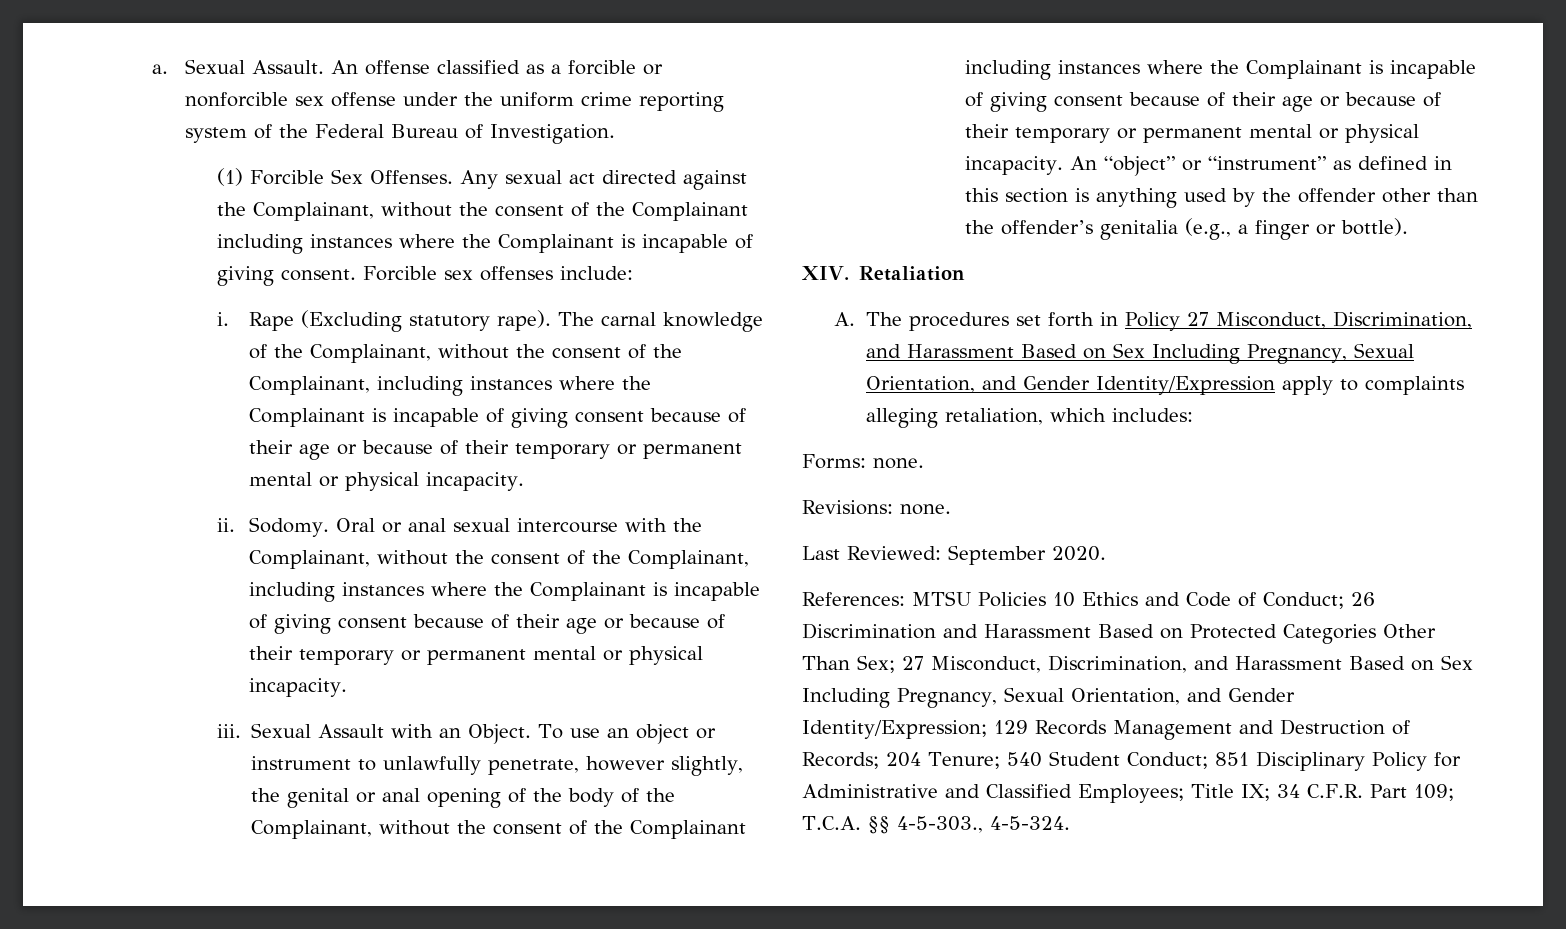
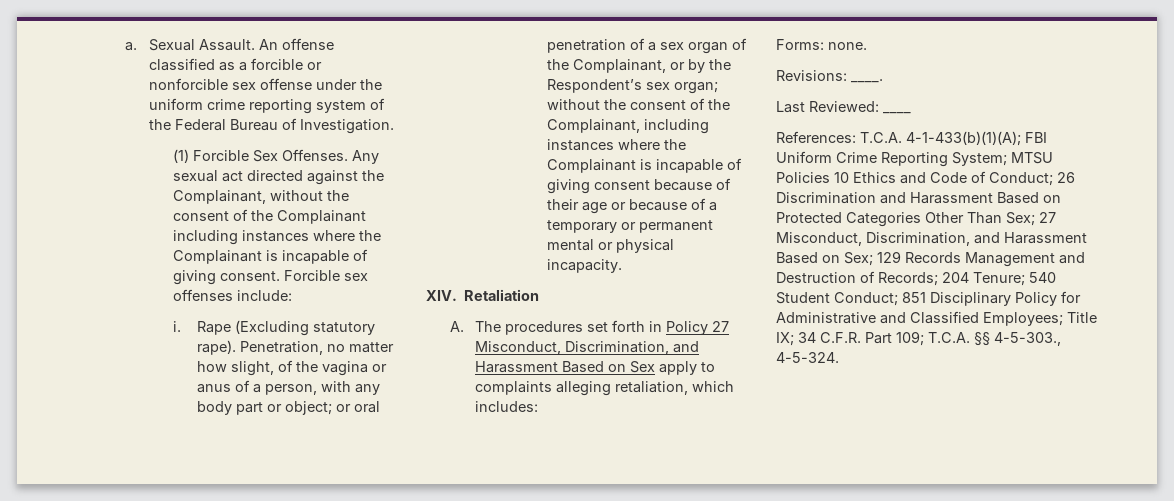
[557,312,763,332] [248,344,431,363] The carnal knowledge of the Complainant, -> [240,341,395,355] [197,360,388,376] [197,380,381,395] [197,401,381,415] [547,38,748,54] [547,59,732,73] [547,79,719,94] Penetration, no matter how slight, of the vagina or anus of a person, with any body part or object; or oral penetration of a sex organ of the Complainant, or by the Respondent’s sex organ;
[464,440,742,459] [248,472,524,491] [216,517,702,537] [248,550,749,569] [248,582,760,602] [248,614,725,634] [248,646,703,665] [248,678,347,697] [216,723,716,744] [250,756,743,776] [250,788,675,808] [250,820,746,839] [964,60,1476,80] [964,92,1441,112] [964,124,1419,143] [964,156,1452,176] [964,188,1478,208] [964,218,1408,240] their temporary or permanent mental or physical incapacity. // ii. Sodomy. Oral or anal sexual intercourse with the Complainant, without the consent of the Complainant, including instances where the Complainant is incapable of giving consent because of their age or because of their temporary or permanent mental or physical incapacity. // iii. Sexual Assault with an Object. To use an object or instrument to unlawfully penetrate, however slightly, the genital or anal opening of the body of the Complainant, without the consent of the Complainant including instances where the Complainant is incapable of giving consent because of their age or because of their temporary or permanent mental or physical incapacity. An “object” or “instrument” as defined in this section is anything used by the offender other than the offender’s genitalia (e.g., a finger or bottle). -> [709,202,718,211] [547,220,714,233] [547,239,675,253] [547,259,623,273] a temporary or permanent mental or physical incapacity.
[1152,343,1415,364] [866,376,1276,395] Including Pregnancy, Sexual Orientation, and Gender Identity/Expression -> (655, 367) none
[900,504,951,515] none. -> [851,79,883,83] ____.
[948,545,1106,565] September 2020. -> [883,112,911,114] ____
(905, 599) none -> [860,131,1047,146] [776,151,1007,167] T.C.A. 4-1-433(b)(1)(A); FBI Uniform Crime Reporting System;
[1441,655,1473,670] [802,687,1295,708] [802,720,987,739] Sex Including Pregnancy, Sexual Orientation, and Gender Identity/Expression; -> [844,252,873,266] Sex;

